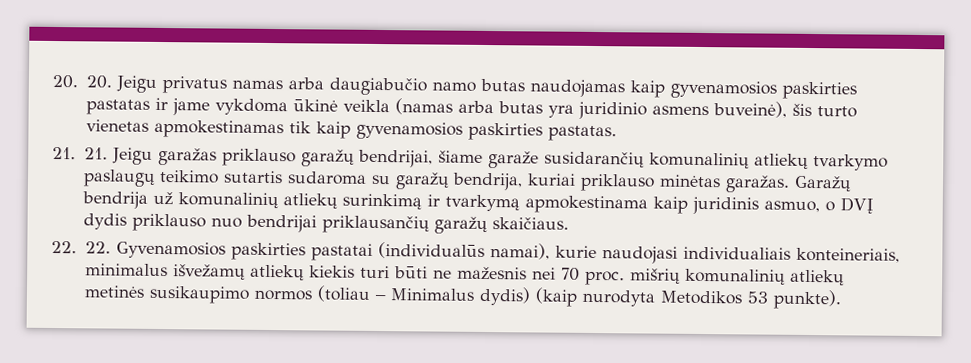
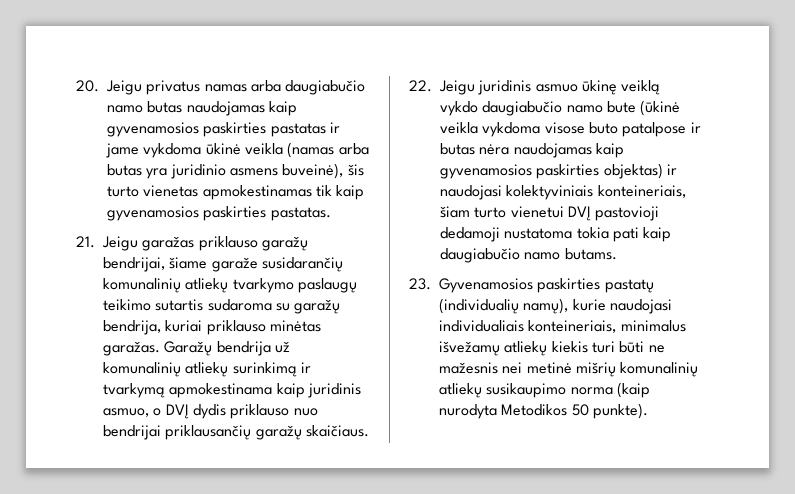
[52,74,112,89] 20. 20. -> [76,80,99,92] 20.
[83,147,108,160] 21. -> (95, 242) none
[84,241,550,261] 22. Gyvenamosios paskirties pastatai (individualūs namai), -> [439,80,661,95] [440,100,681,116] [440,122,701,137] [440,143,624,158] [440,163,677,179] [440,185,686,200] [440,206,660,221] [440,227,672,242] [440,248,617,263] [409,278,654,293] [439,298,569,314] Jeigu juridinis asmuo ūkinę veiklą vykdo daugiabučio namo bute (ūkinė veikla vykdoma visose buto patalpose ir butas nėra naudojamas kaip gyvenamosios paskirties objektas) ir naudojasi kolektyviniais konteineriais, šiam turto vienetui DVĮ pastovioji dedamoji nustatoma tokia pati kaip daugiabučio namo butams. // 23. Gyvenamosios paskirties pastatų (individualių namų),
[560,267,625,286] 70 proc. -> [526,362,572,374] metinė
[83,285,531,306] metinės susikaupimo normos (toliau – Minimalus dydis) -> [486,383,613,398] susikaupimo norma
[746,291,768,304] 53 -> [571,404,589,416] 50

